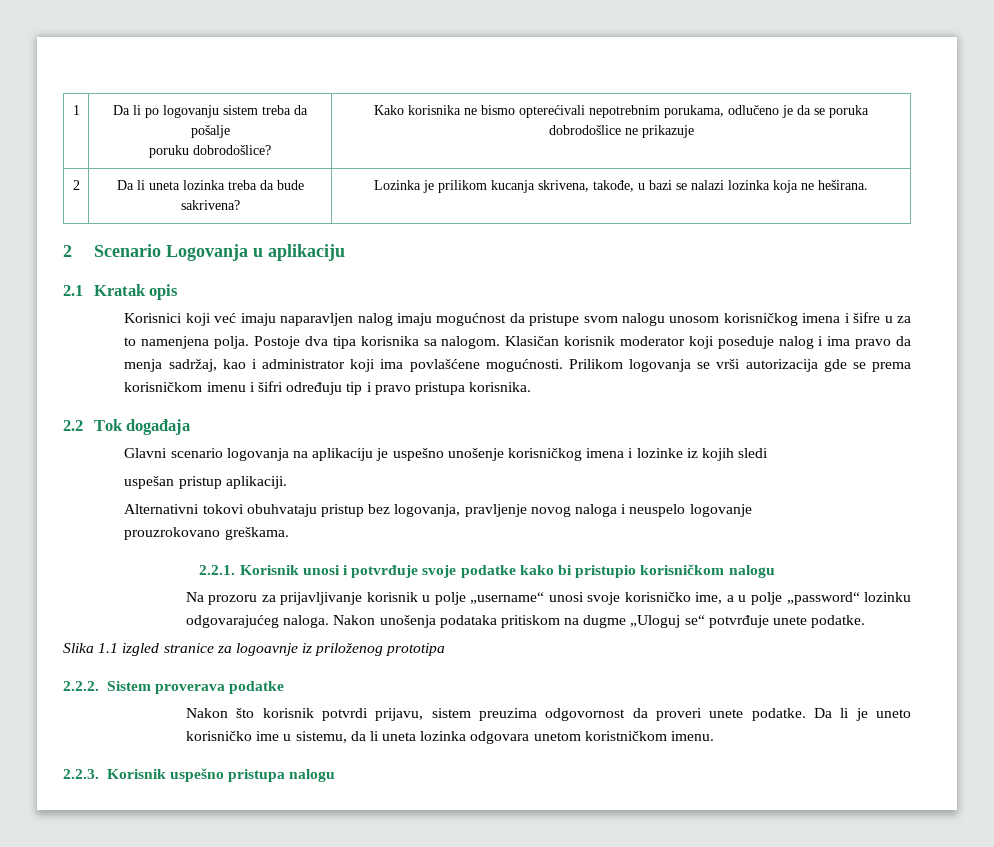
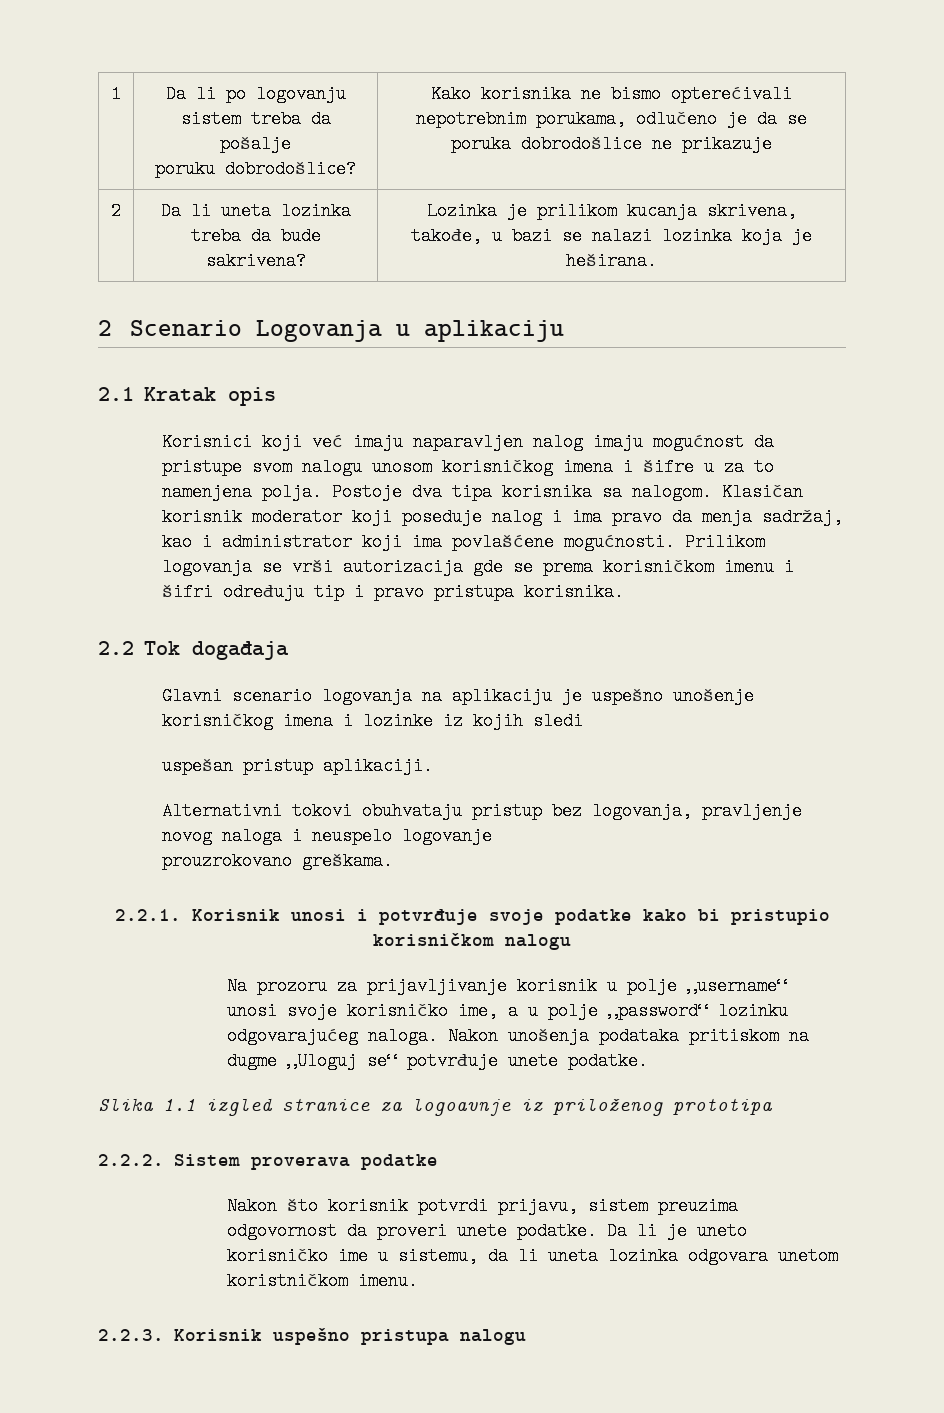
[801,183,814,190] ne -> [792,227,812,245] je

